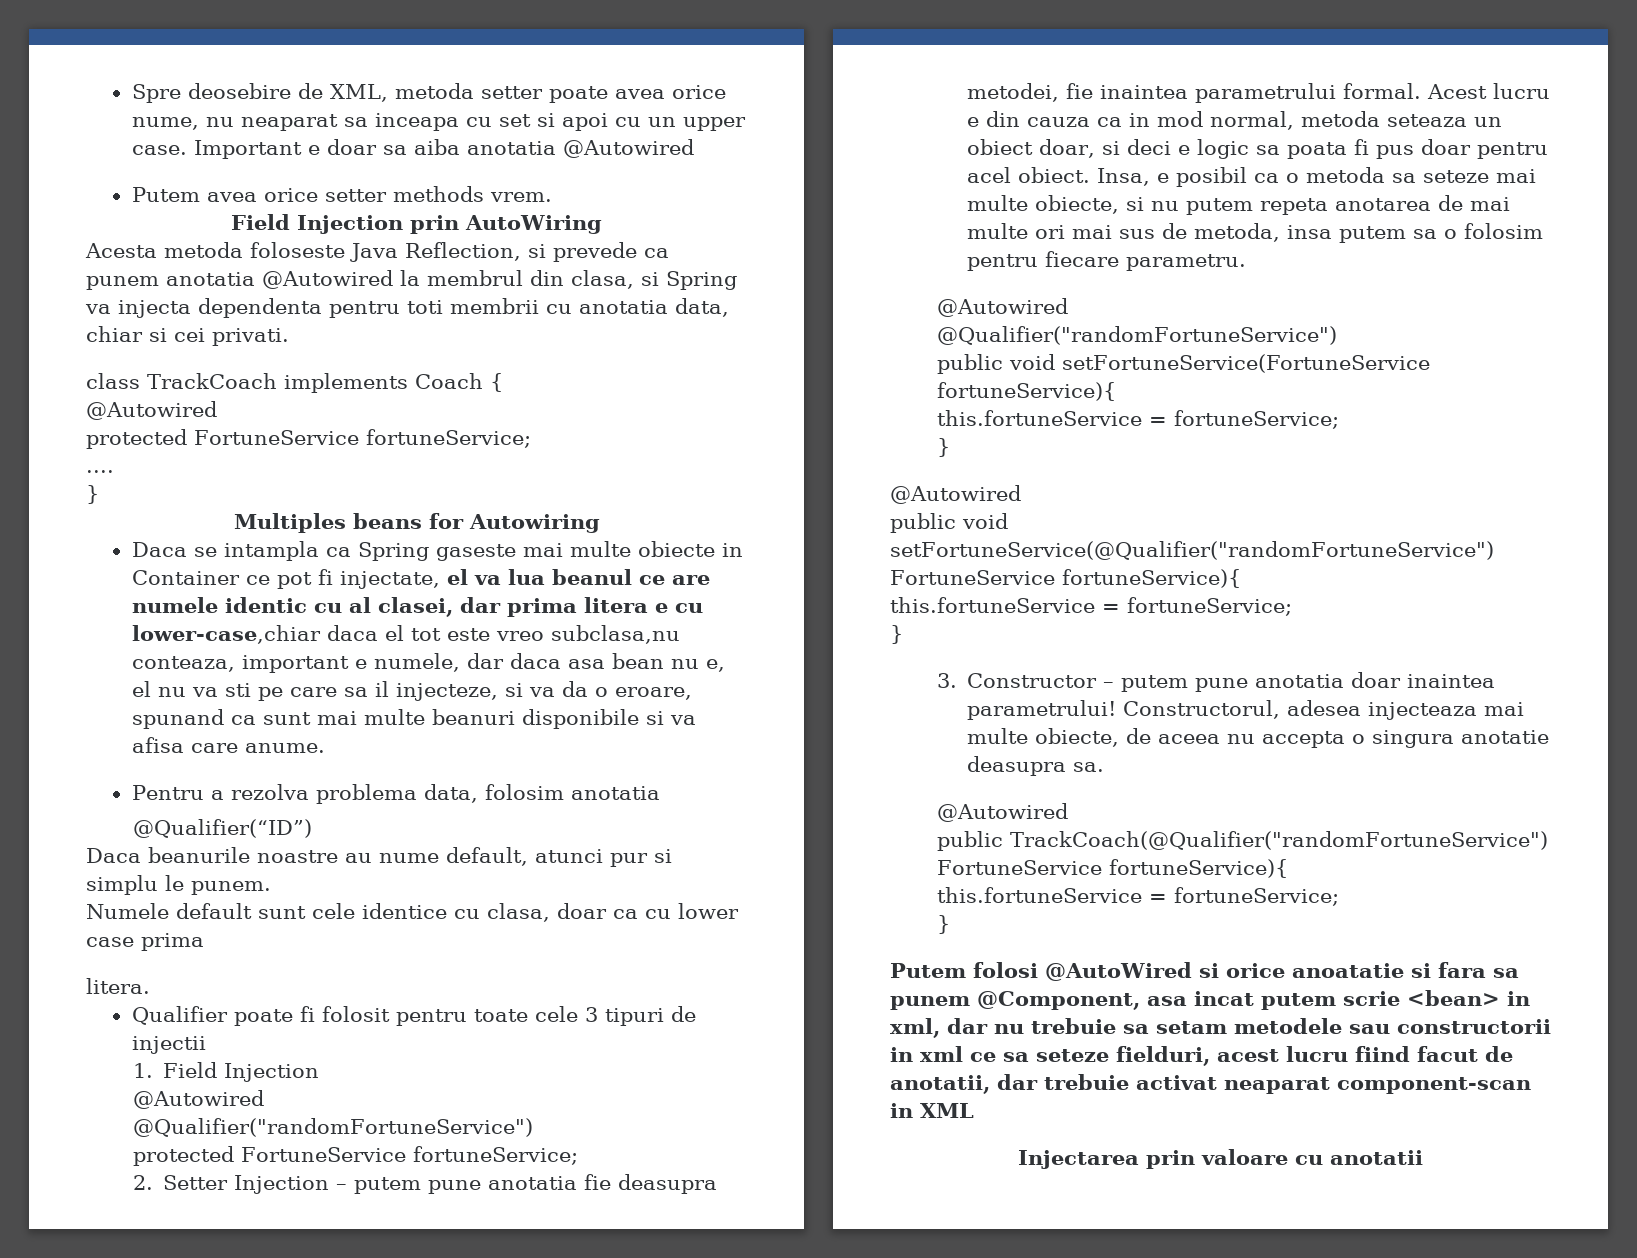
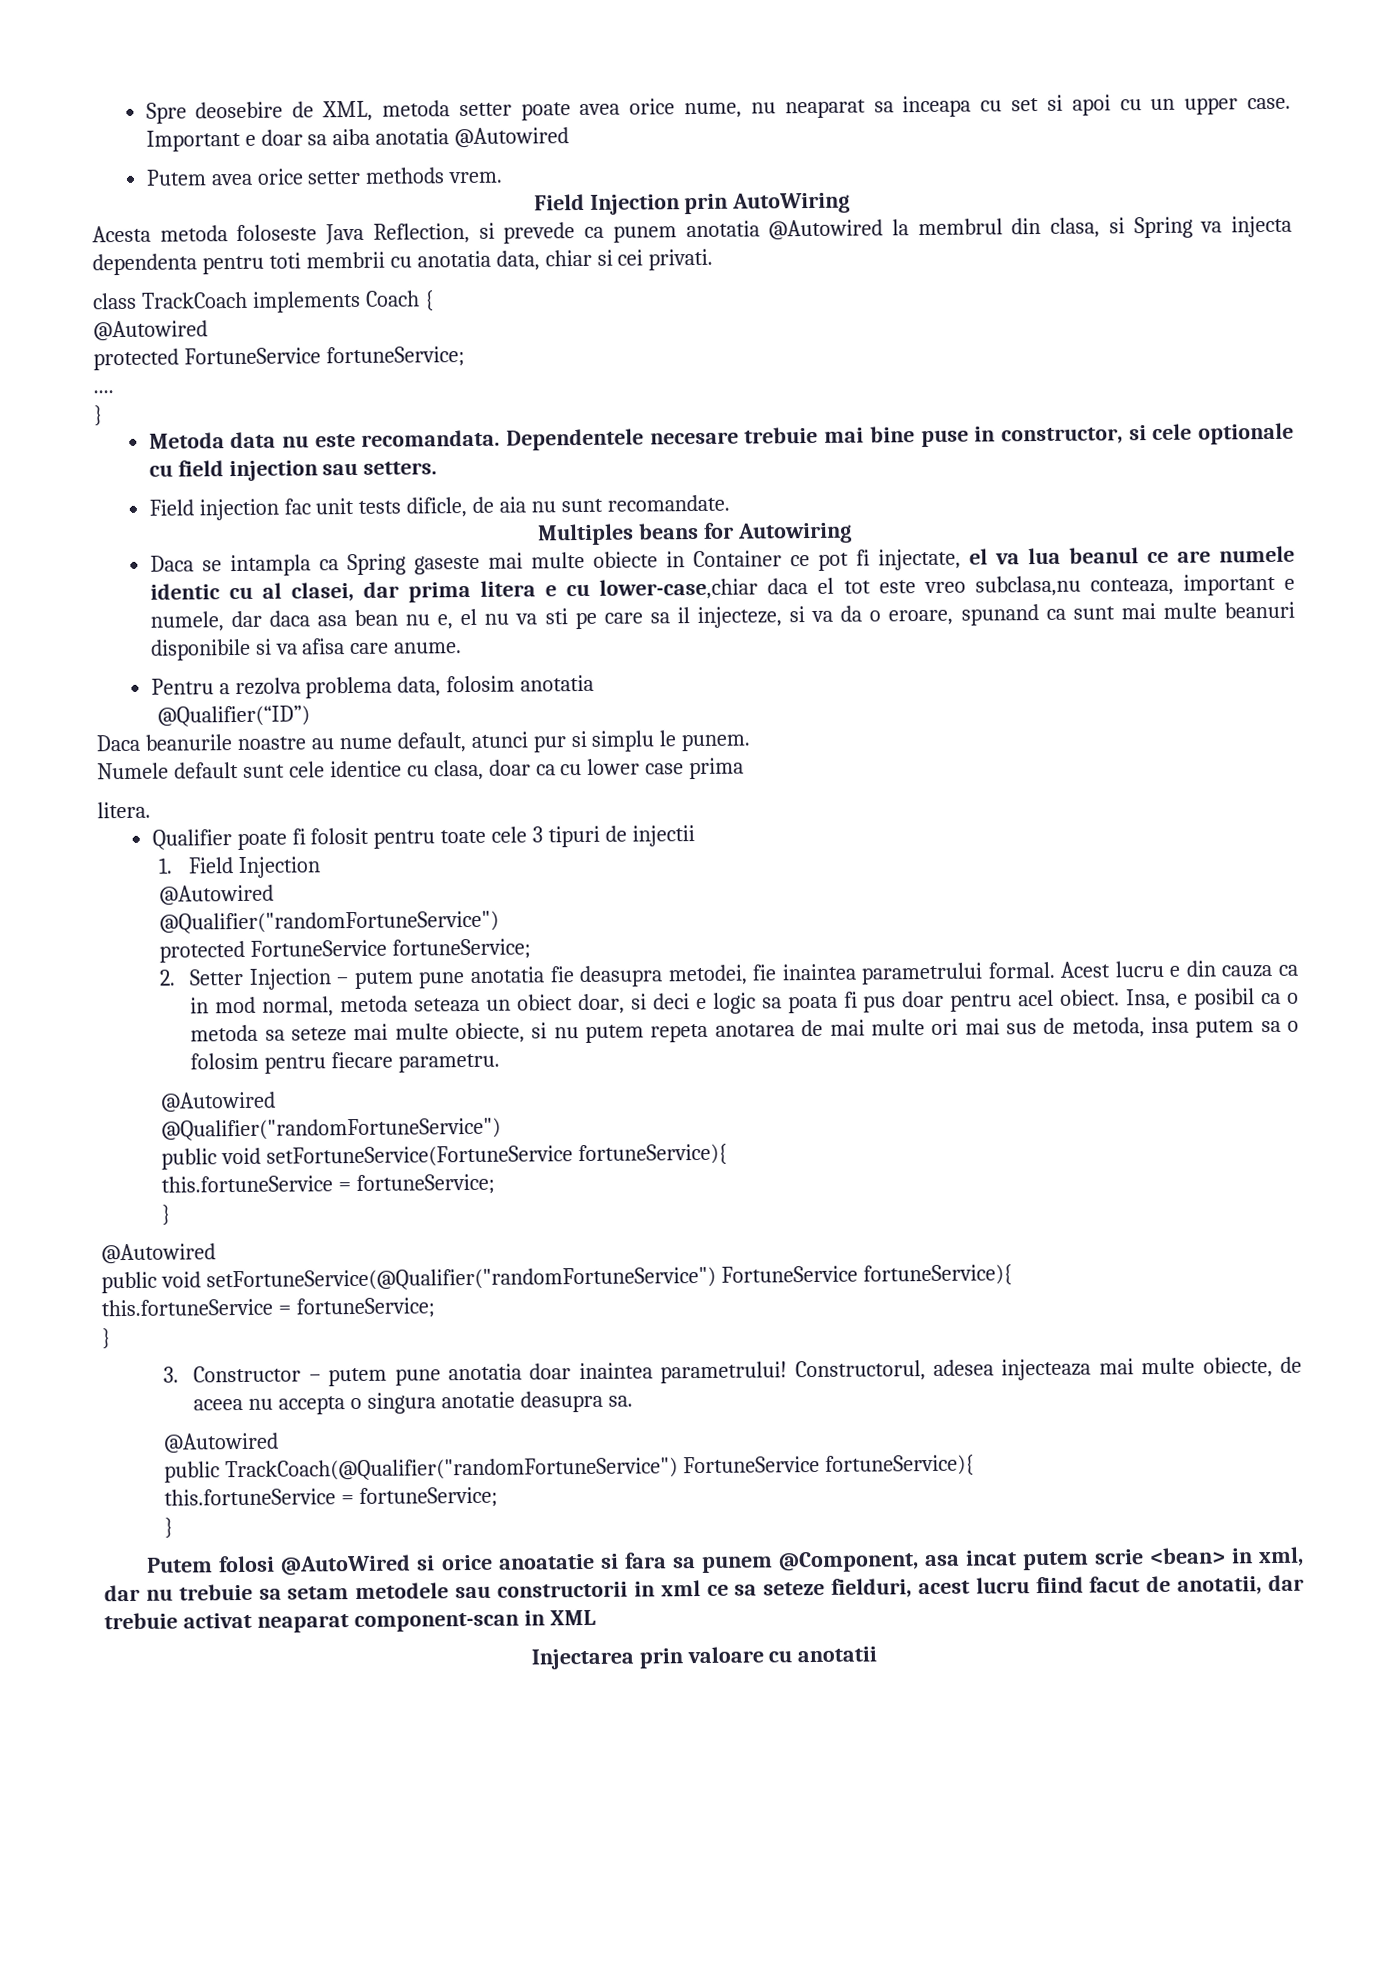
(99, 494) none -> [148,422,1295,451] [148,460,438,482] [148,494,731,521] // Metoda data nu este recomandata. Dependentele necesare trebuie mai bine puse in constructor, si cele optionale cu field injection sau setters. // Field injection fac unit tests dificle, de aia nu sunt recomandate.

